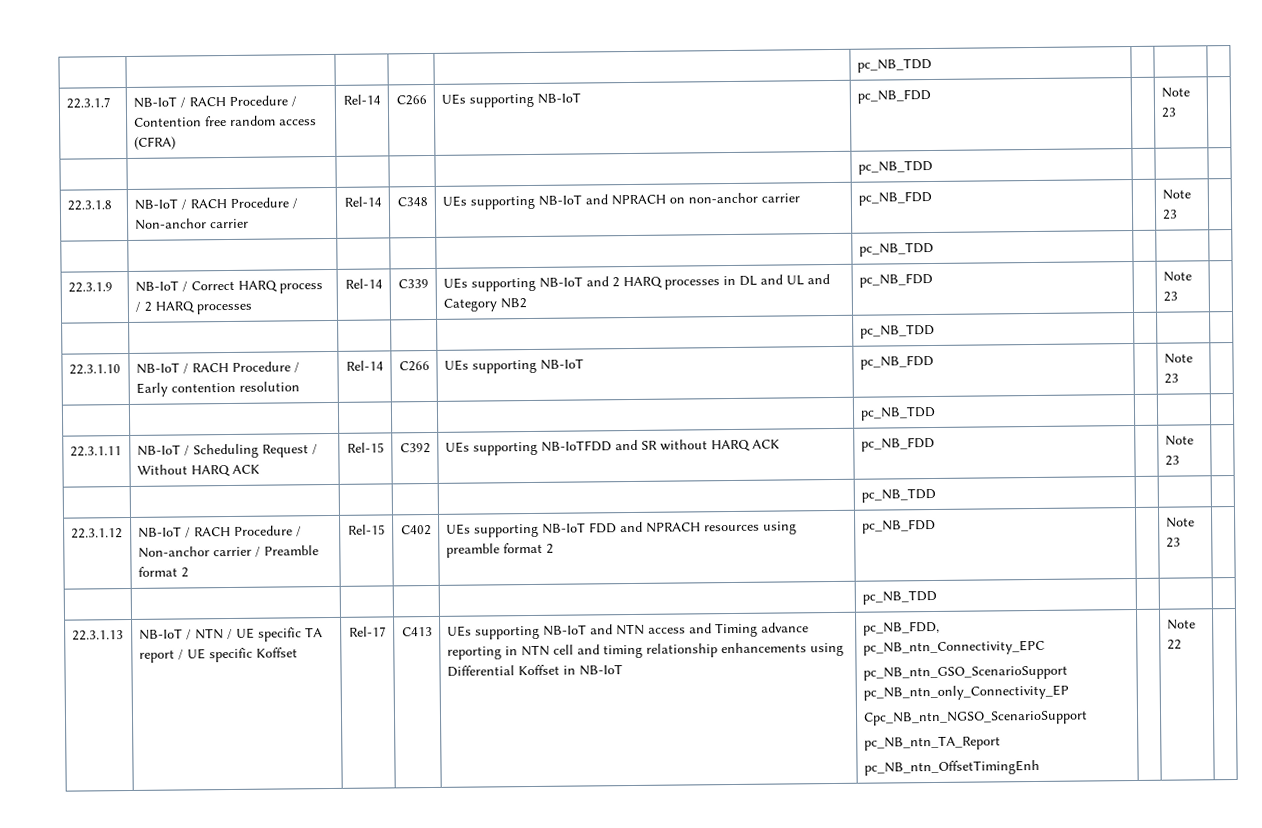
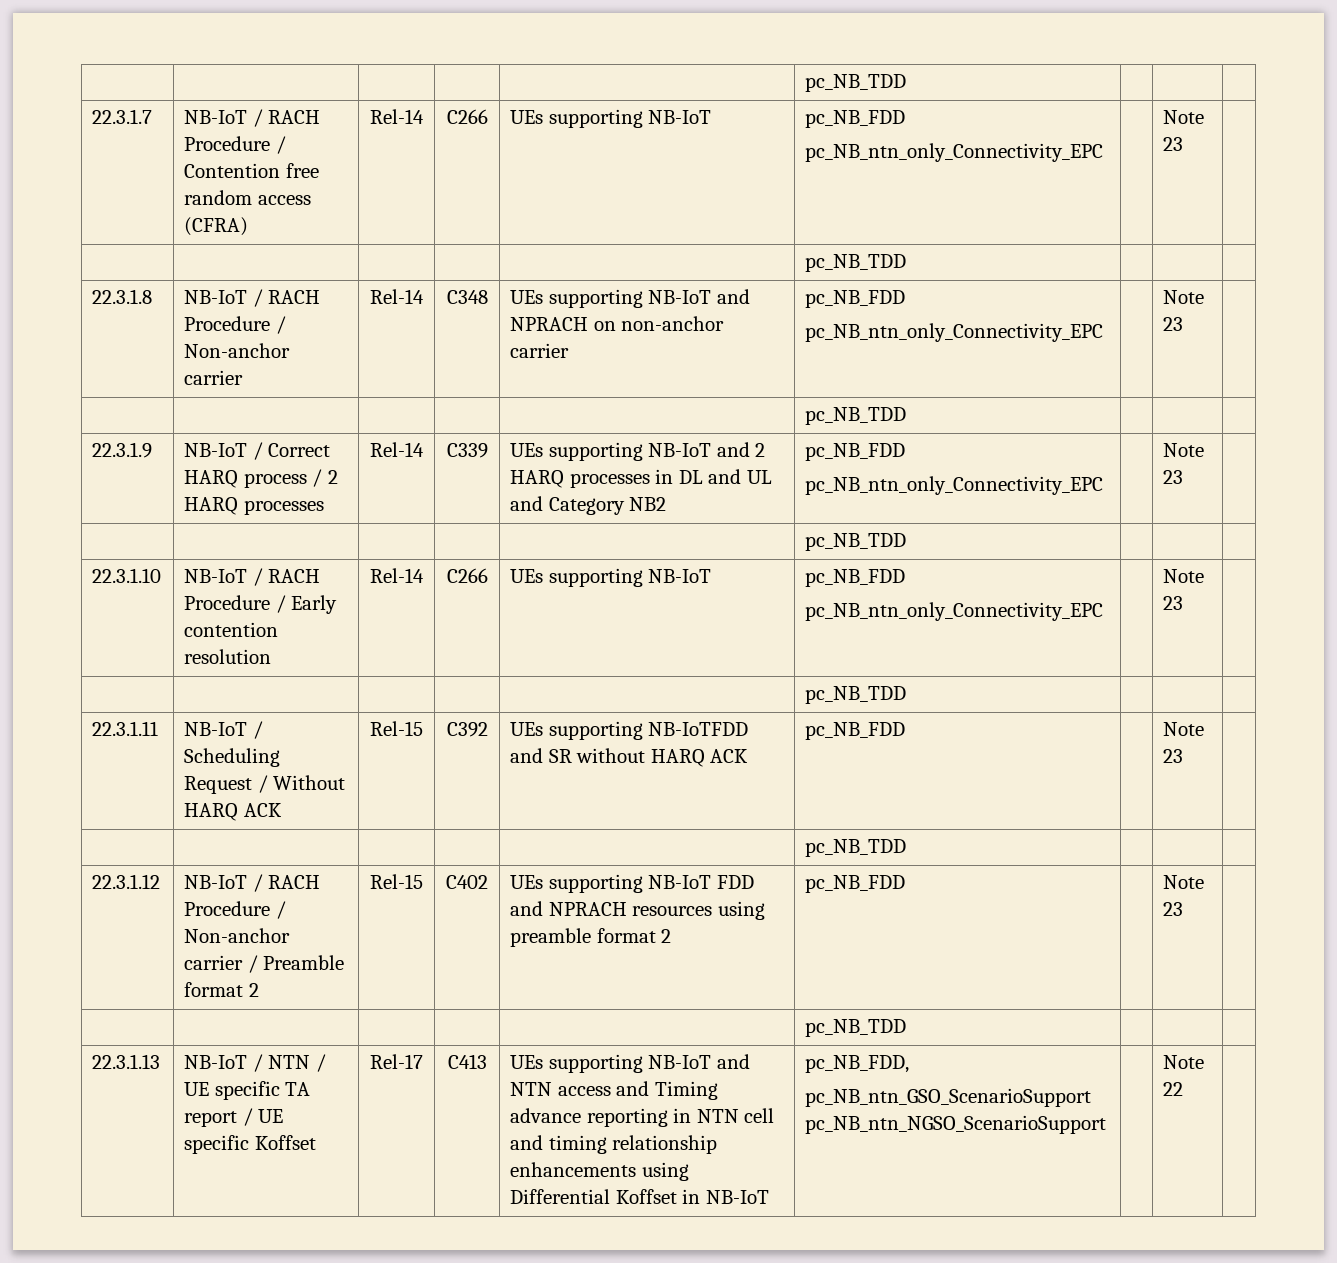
(931, 96) none -> [805,143,1104,162] // pc_NB_ntn_only_Connectivity_EPC
(932, 198) none -> [805,323,1104,342] // pc_NB_ntn_only_Connectivity_EPC
(933, 280) none -> [805,476,1104,495] // pc_NB_ntn_only_Connectivity_EPC
(934, 362) none -> [805,602,1104,621] // pc_NB_ntn_only_Connectivity_EPC
[862,639,1045,656] // pc_NB_ntn_Connectivity_EPC -> (910, 1064) none
[862,684,1069,701] [862,710,1088,726] [863,735,1001,751] [863,759,1040,776] pc_NB_ntn_only_Connectivity_EP // Cpc_NB_ntn_NGSO_ScenarioSupport // pc_NB_ntn_TA_Report // pc_NB_ntn_OffsetTimingEnh -> [805,1115,1107,1134] pc_NB_ntn_NGSO_ScenarioSupport

